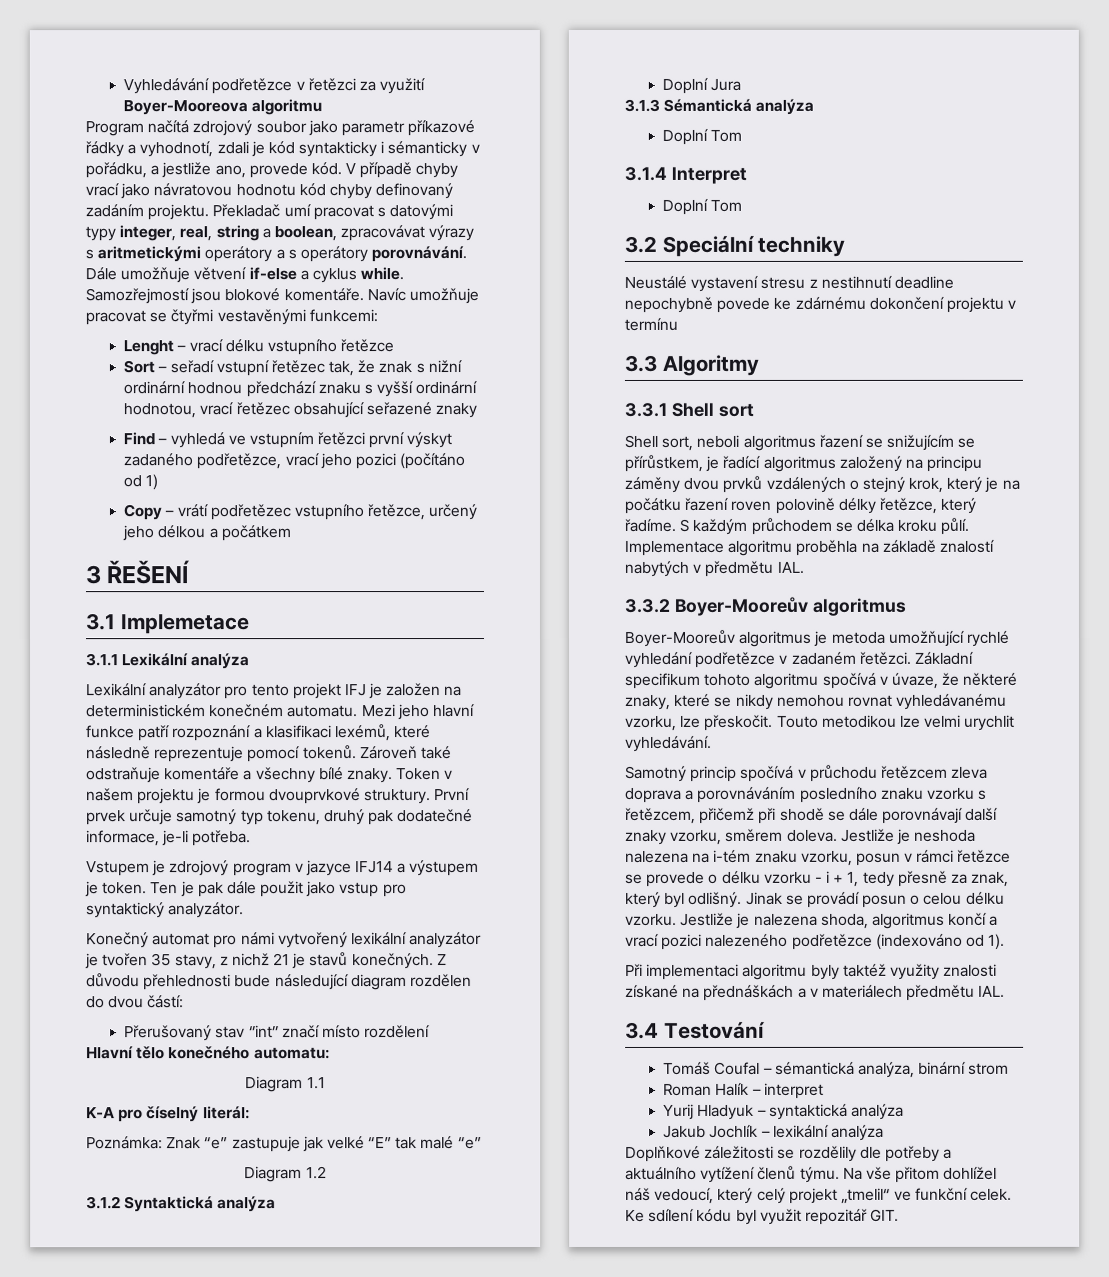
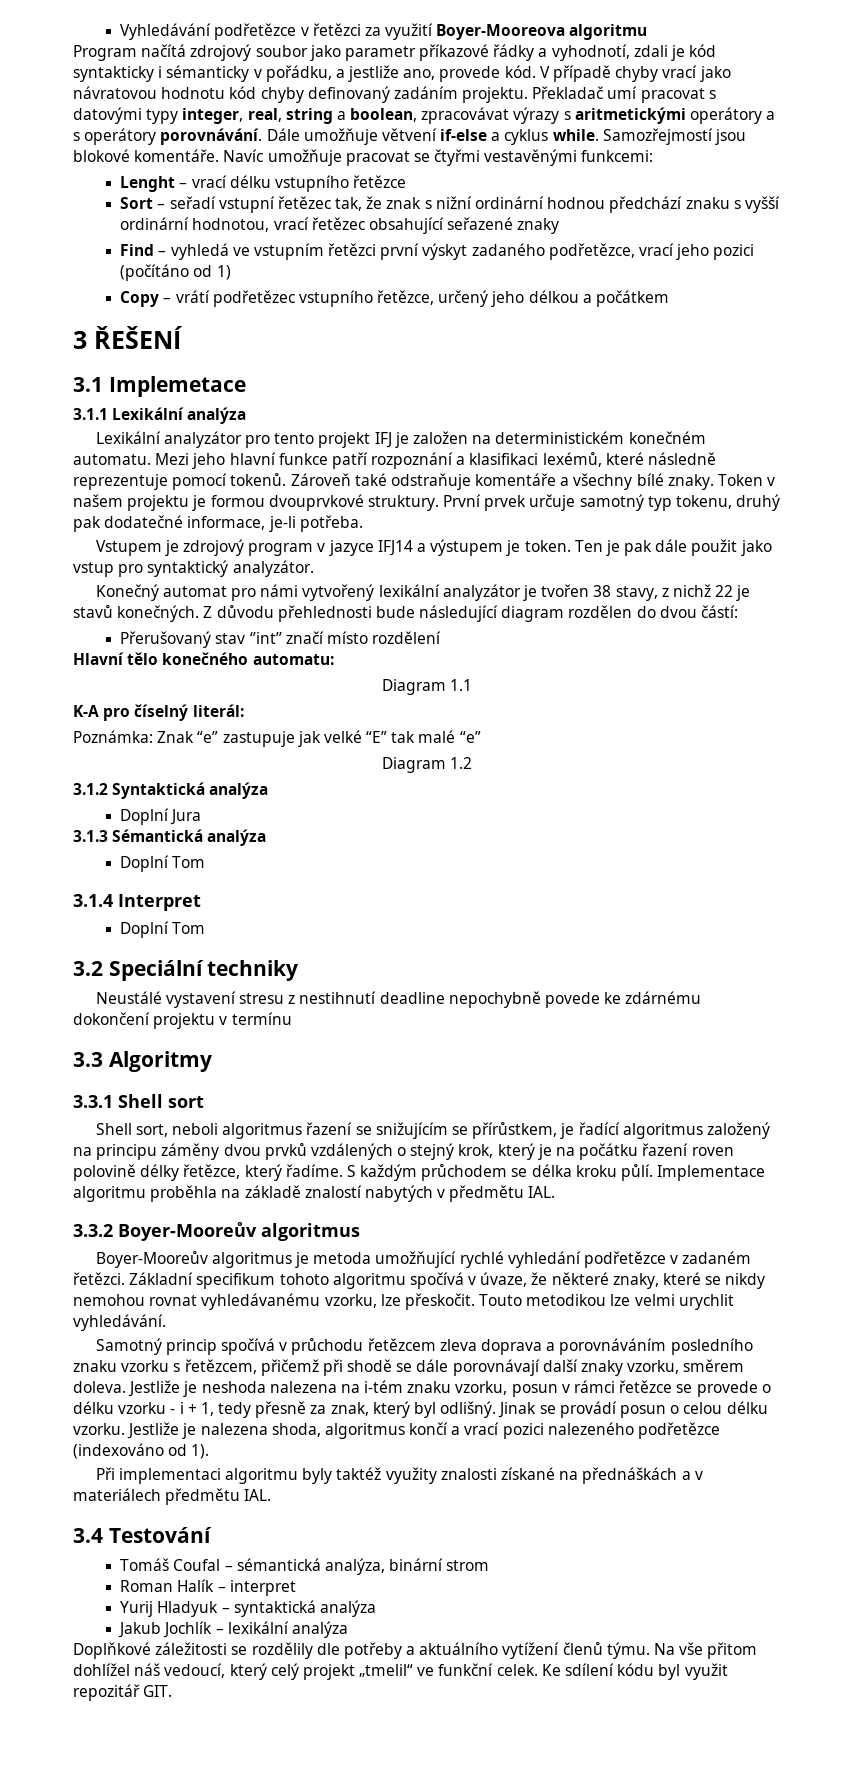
[151,953,172,967] 35 -> [593,585,612,597] 38
[273,953,291,966] 21 -> [715,585,734,597] 22

